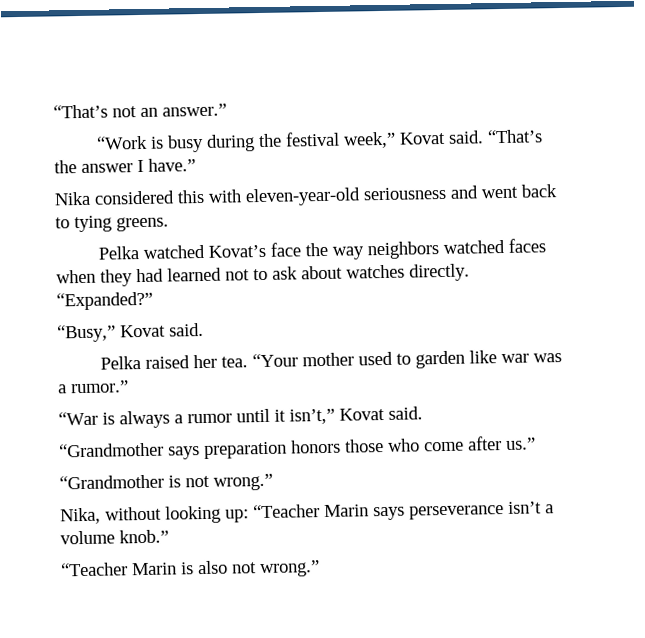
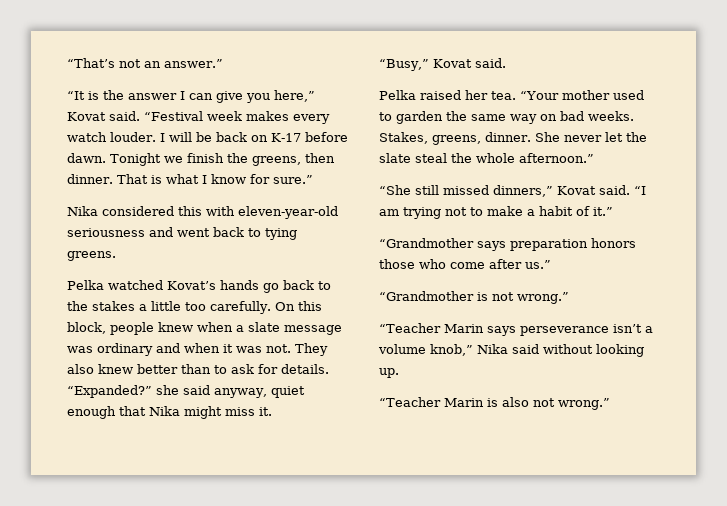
[95,129,543,153] [54,158,196,174] “Work is busy during the festival week,” Kovat said. “That’s the answer I have.” -> [67,90,315,103] [67,111,330,124] [67,132,348,142] [67,153,335,166] [67,174,313,184] “It is the answer I can give you here,” Kovat said. “Festival week makes every watch louder. I will be back on K-17 before dawn. Tonight we finish the greens, then dinner. That is what I know for sure.”
[269,238,546,260] [56,263,470,287] [56,291,153,311] face the way neighbors watched faces when they had learned not to ask about watches directly. “Expanded?” -> [220,280,331,293] [67,301,322,314] [67,322,342,335] [67,343,328,356] [67,364,329,374] [67,385,305,398] [67,406,272,419] hands go back to the stakes a little too carefully. On this block, people knew when a slate message was ordinary and when it was not. They also knew better than to ask for details. “Expanded?” she said anyway, quiet enough that Nika might miss it.
[468,350,562,364] [58,380,129,394] [58,406,423,429] like war was a rumor.” // “War is always a rumor until it isn’t,” Kovat said. -> [446,111,634,124] [379,132,647,145] [379,153,594,163] [379,185,646,197] [379,206,613,219] the same way on bad weeks. Stakes, greens, dinner. She never let the slate steal the whole afternoon.” // “She still missed dinners,” Kovat said. “I am trying not to make a habit of it.”
[60,505,249,525] Nika, without looking up: -> (569, 298) none
[119,529,169,544] knob.” -> [430,344,644,357] [379,368,399,378] knob,” Nika said without looking up.

